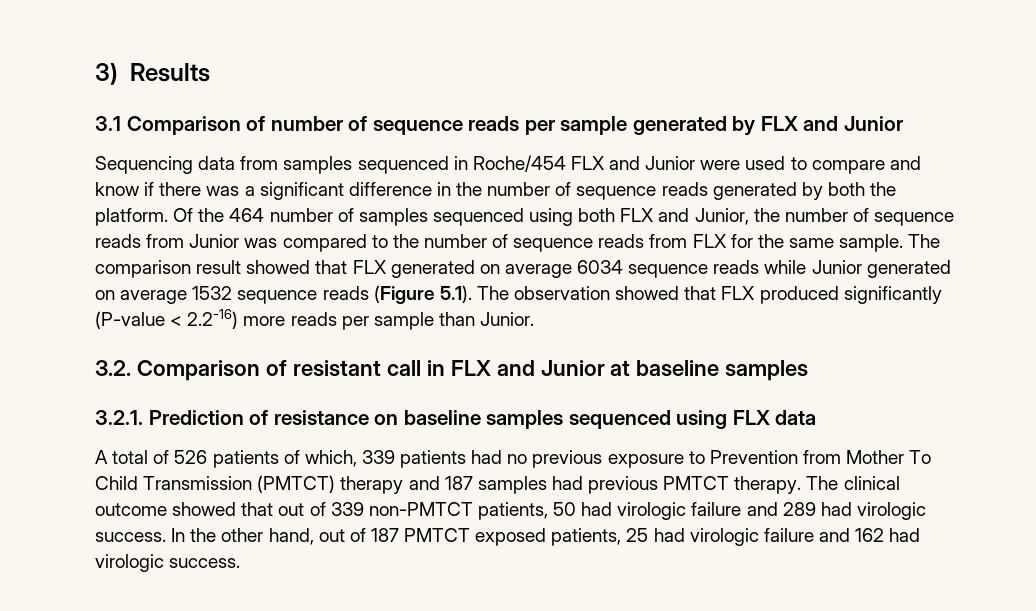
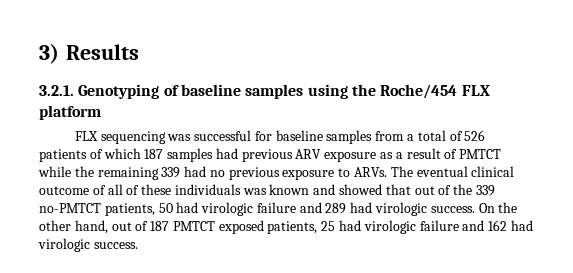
[95,116,903,136] [95,155,921,174] [95,182,897,200] [95,208,955,226] [95,234,941,252] [95,260,951,278] [95,285,942,304] [95,309,535,330] [95,360,809,381] [95,410,817,429] [95,450,108,464] 3.1 Comparison of number of sequence reads per sample generated by FLX and Junior // Sequencing data from samples sequenced in Roche/454 FLX and Junior were used to compare and know if there was a significant difference in the number of sequence reads generated by both the platform. Of the 464 number of samples sequenced using both FLX and Junior, the number of sequence reads from Junior was compared to the number of sequence reads from FLX for the same sample. The comparison result showed that FLX generated on average 6034 sequence reads while Junior generated on average 1532 sequence reads (Figure 5.1). The observation showed that FLX produced significantly (P-value < 2.2-16) more reads per sample than Junior. // 3.2. Comparison of resistant call in FLX and Junior at baseline samples // 3.2.1. Prediction of resistance on baseline samples sequenced using FLX data // A -> [39,84,490,99] [39,105,101,120] [74,130,415,144] 3.2.1. Genotyping of baseline samples using the Roche/454 FLX platform // FLX sequencing was successful for baseline samples from a
[304,450,467,468] which, 339 patients -> [103,148,502,162] [38,166,181,180] which 187 samples had previous ARV exposure as a result of PMTCT while the remaining 339
[709,450,932,464] [95,475,900,494] [95,503,167,516] Prevention from Mother To Child Transmission (PMTCT) therapy and 187 samples had previous PMTCT therapy. The clinical outcome -> [354,166,515,177] [39,184,336,195] ARVs. The eventual clinical outcome of all of these individuals was known and
[330,502,473,516] 339 non-PMTCT -> [453,184,495,196] [39,203,101,213] the 339 no-PMTCT
[171,528,186,542] In -> [478,203,495,213] On

